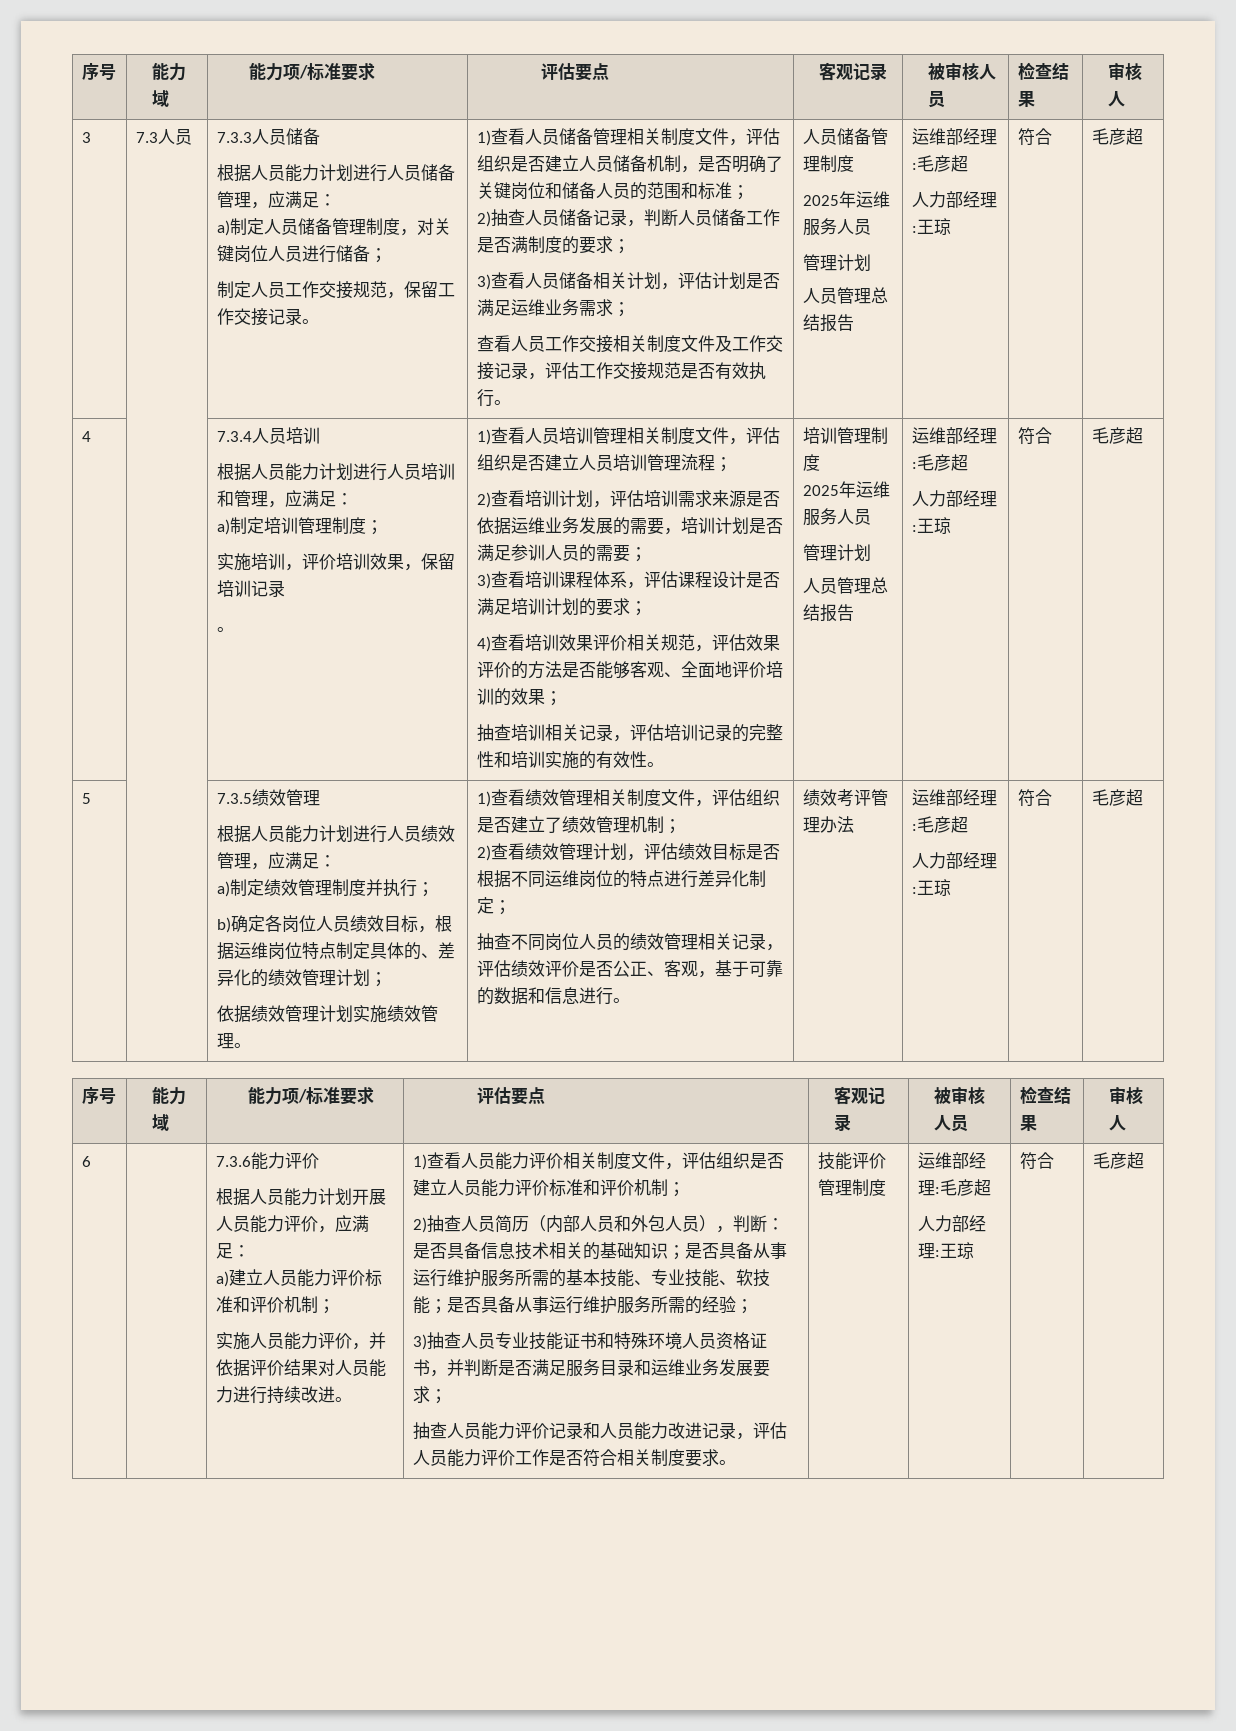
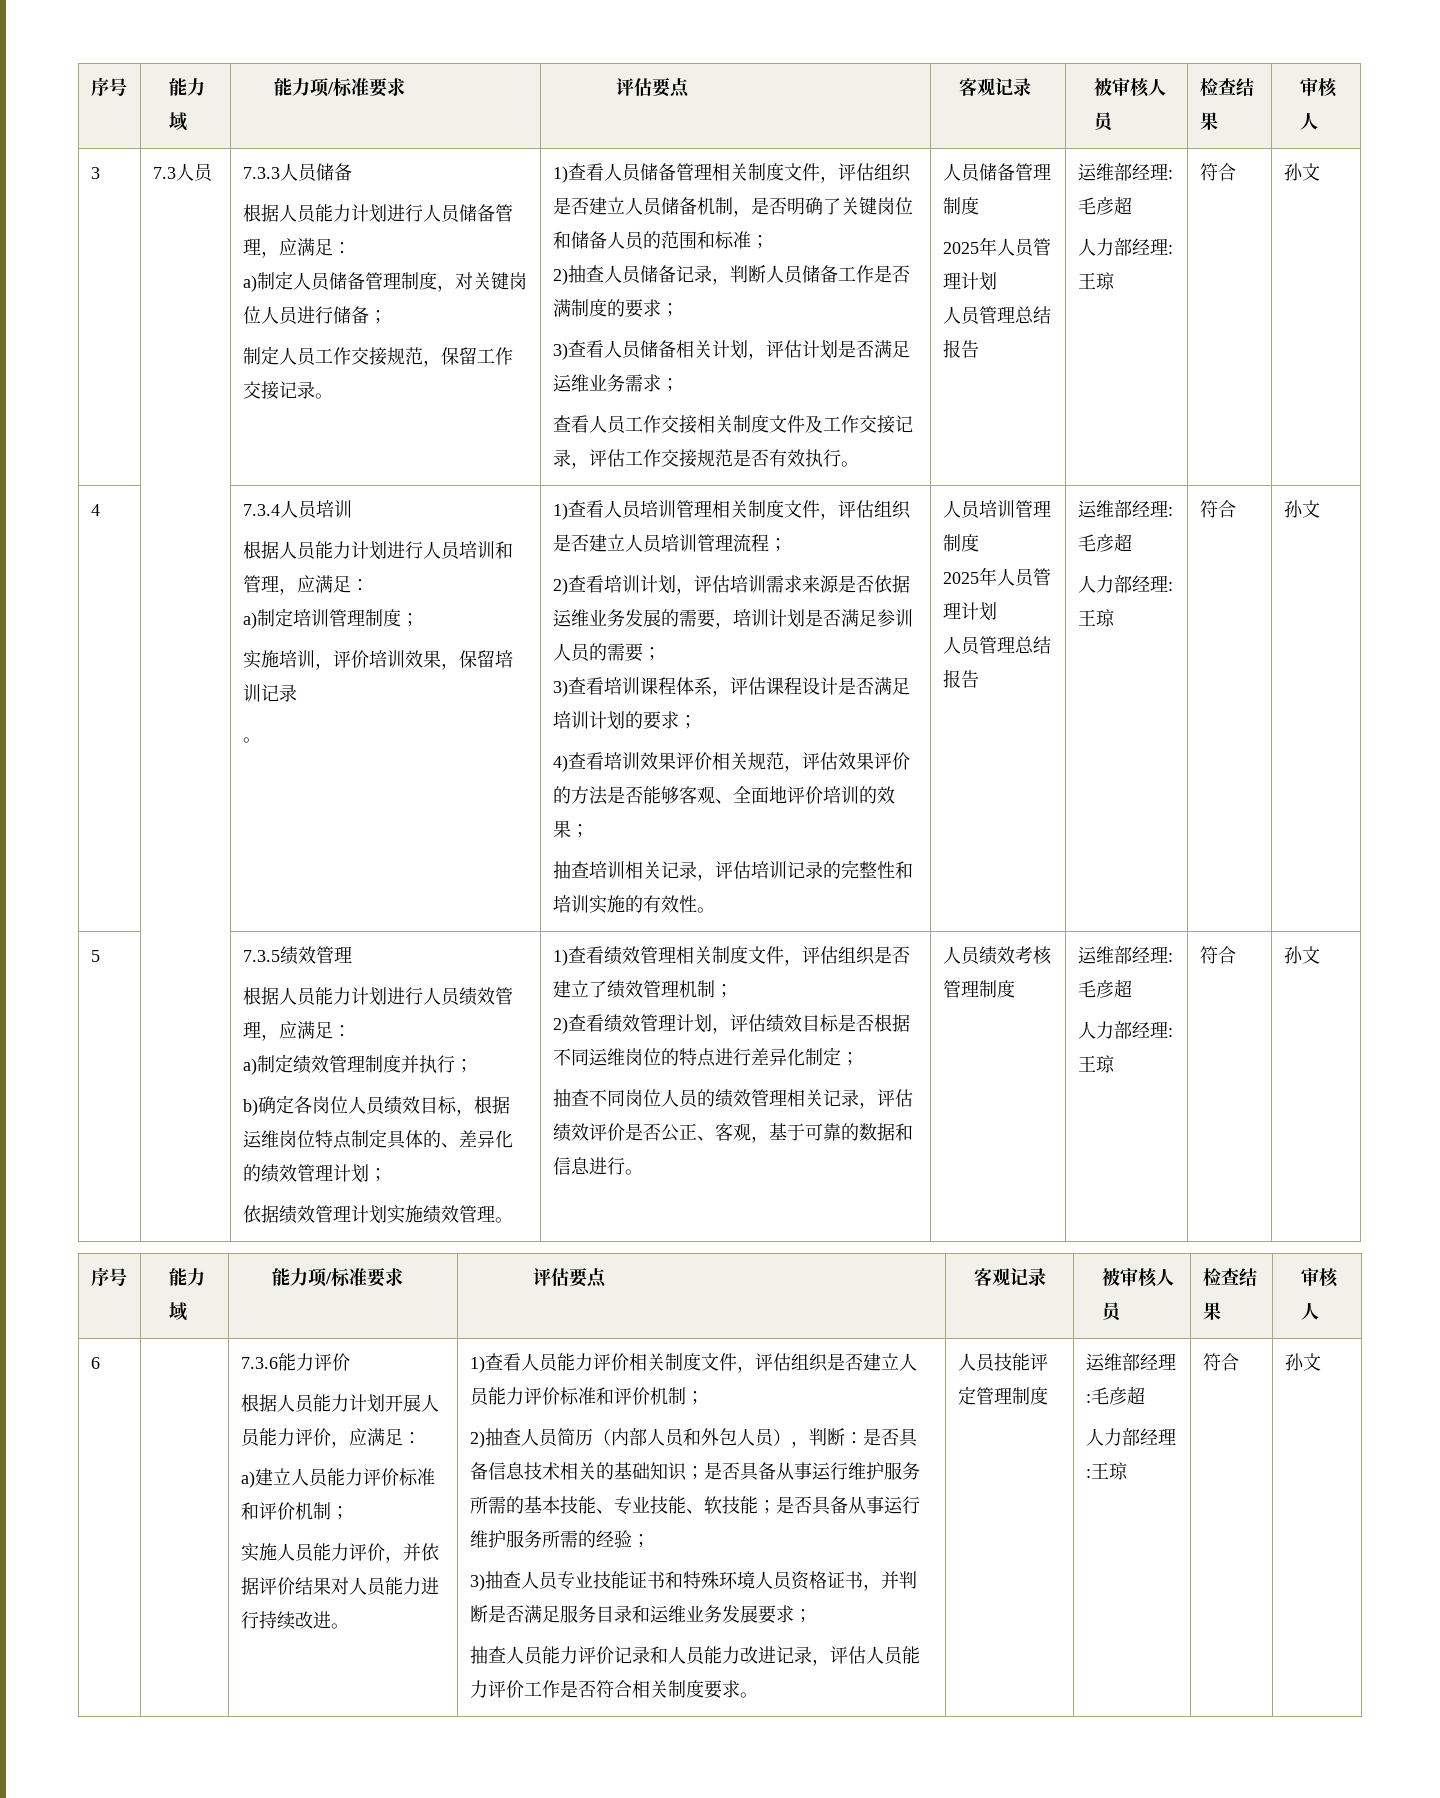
[856,191,891,208] [803,218,872,236] 运维服务人员 // -> [997,238,1036,257] 人员
[1092,128,1144,145] 毛彦超 -> [1284,163,1321,181] 孙文
(665, 764) none -> [943,500,982,519] 人员
[856,481,891,498] [803,508,872,526] 运维服务人员 // -> [997,568,1036,587] 人员
[1092,427,1144,444] 毛彦超 -> [1284,500,1321,518] 孙文
[803,789,889,807] [803,816,855,833] 绩效考评管理办法 -> [943,946,1053,965] [943,980,1016,998] 人员绩效考核管理制度
[1092,789,1144,806] 毛彦超 -> [1284,946,1321,964] 孙文
[818,1152,887,1170] 技能评价 -> [958,1353,1049,1372] [958,1386,977,1405] 人员技能评定
[1093,1152,1145,1169] 毛彦超 -> [1285,1353,1322,1371] 孙文

